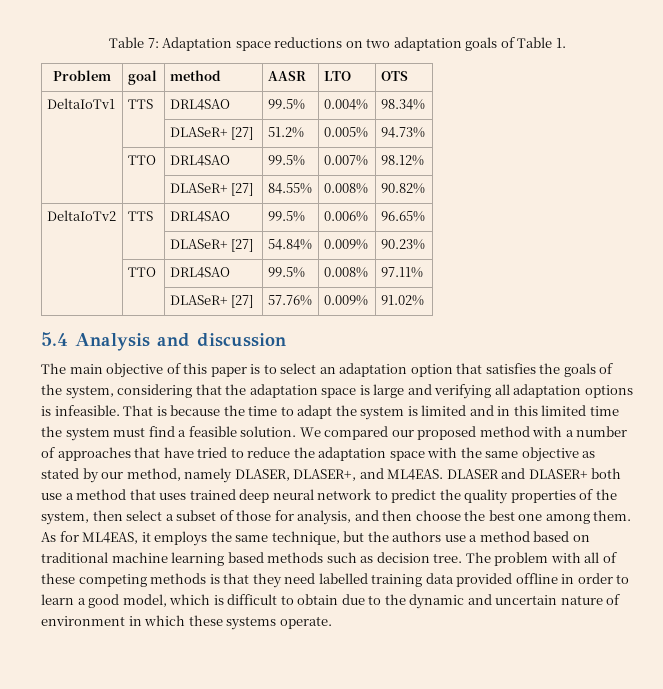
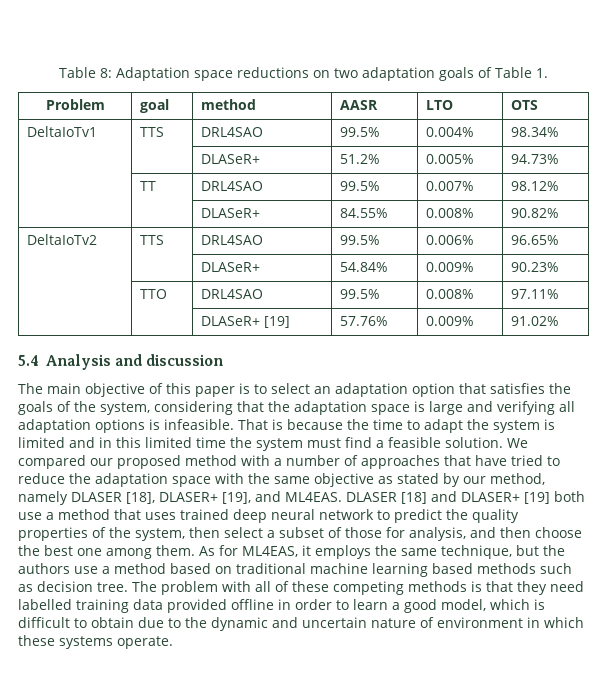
[109,37,159,48] Table 7: -> [59,67,112,78] Table 8:
[231,127,254,140] [27] -> (260, 159) none
[127,155,156,165] TTO -> [139,181,156,191] TT
[231,183,254,196] [27] -> (260, 213) none
[231,239,254,252] [27] -> (260, 267) none
[231,295,254,308] [27] -> [263,316,290,328] [19]
[234,469,357,481] DLASER, DLASER+, -> [71,492,251,504] DLASER [18], DLASER+ [19],
(499, 474) none -> [401,492,427,504] [18]
(588, 474) none -> [524,492,550,504] [19]

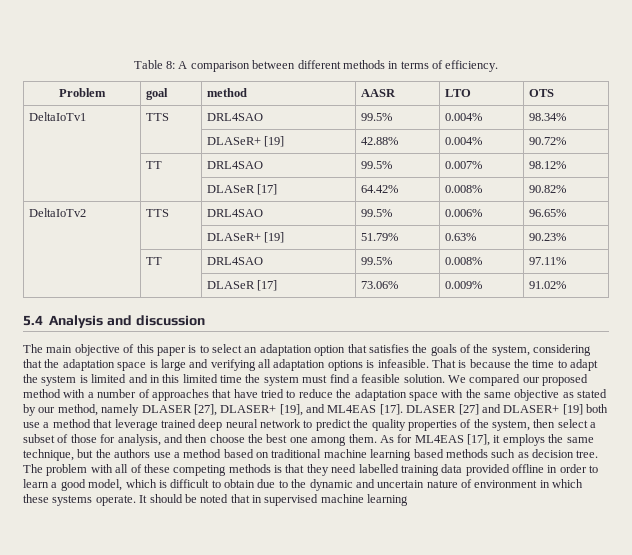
[116,67,548,81] Adaptation space reductions on two adaptation goals of Table 1. -> [178,60,499,72] A comparison between different methods in terms of efficiency.
[339,154,380,164] [425,154,474,164] [510,154,559,164] | 51.2% | 0.005% | 94.73% -> [264,136,285,147] [360,137,398,145] [444,137,482,145] [528,137,566,145] [19] | 42.88% | 0.004% | 90.72%
[200,208,260,218] [339,208,388,218] DLASeR+ | 84.55% -> [206,184,278,195] [360,185,398,193] DLASeR [17] | 64.42%
[339,262,388,272] [425,262,474,272] | 54.84% | 0.009% -> [264,232,285,243] [360,233,398,241] [444,233,476,241] [19] | 51.79% | 0.63%
[139,289,167,299] TTO -> [145,257,162,265] TT
[200,316,290,328] [339,316,388,326] DLASeR+ [19] | 57.76% -> [206,280,278,291] [360,281,398,289] DLASeR [17] | 73.06%
[126,492,155,504] [18], -> [193,404,217,416] [27],
[285,492,427,504] ML4EAS. DLASER [18] -> [327,404,479,415] ML4EAS [17]. DLASER [27]
[145,512,176,520] uses -> [114,419,158,431] leverage
[242,546,298,557] ML4EAS, -> [414,434,490,446] ML4EAS [17],
(173, 642) none -> [139,494,409,506] It should be noted that in supervised machine learning

